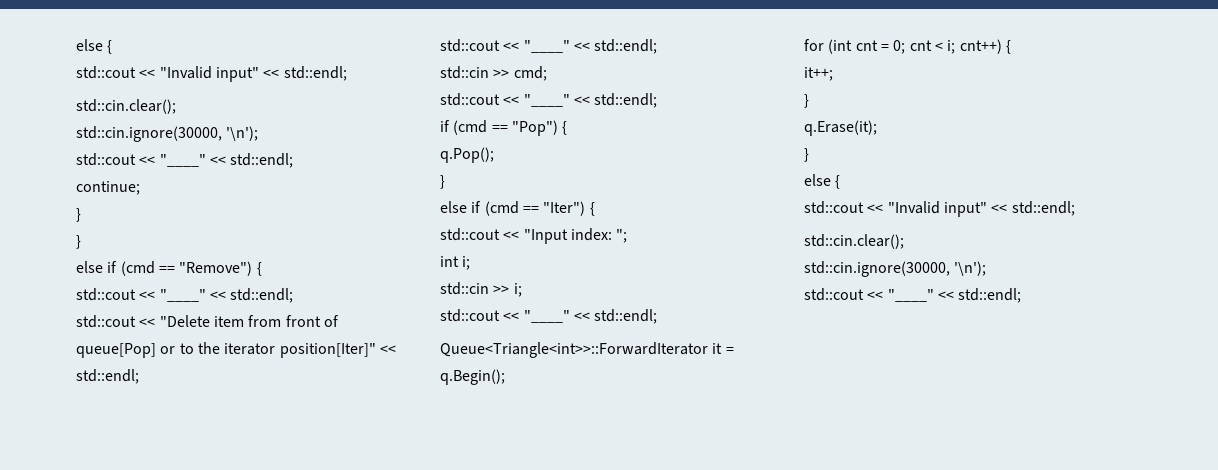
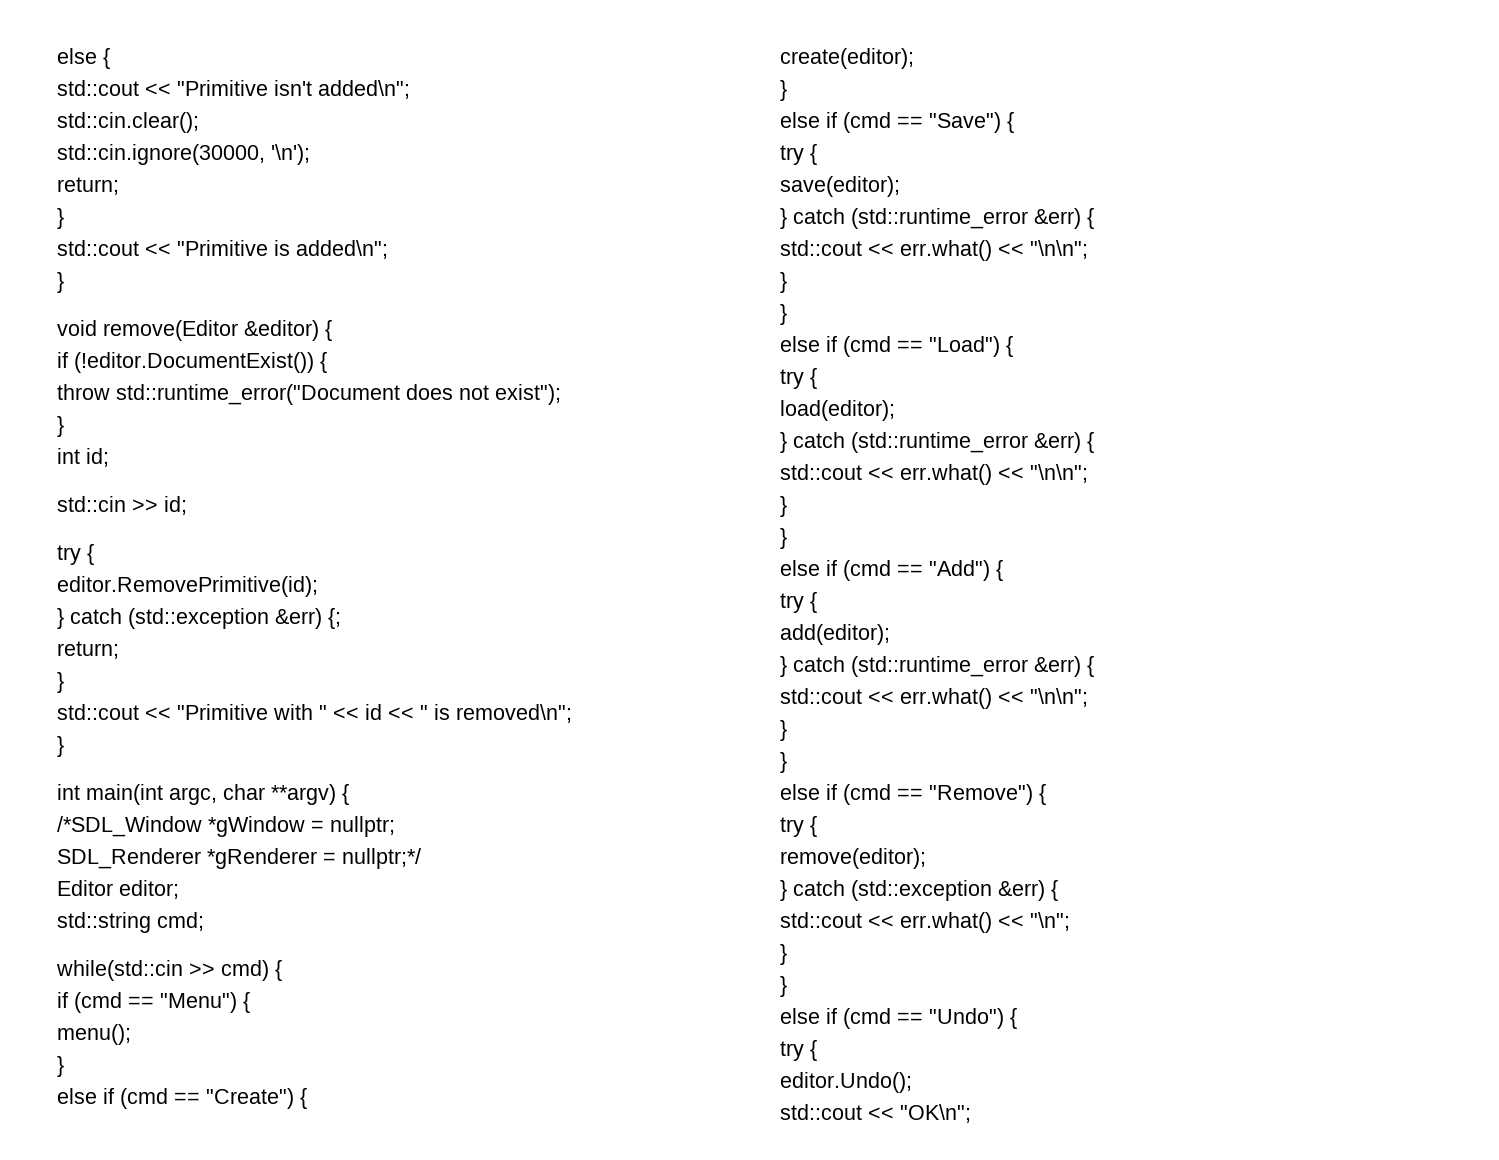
[76,39,113,54] [76,66,347,82] [76,99,176,114] [76,126,259,142] [76,153,294,168] [76,181,140,195] else { // std::cout << "Invalid input" << std::endl; // std::cin.clear(); // std::cin.ignore(30000, '\n'); // std::cout << "____" << std::endl; // continue; -> [57,48,110,69] [57,80,410,99] [57,112,199,133] [57,144,310,165] [57,177,119,195] [57,208,64,229] [57,240,388,259] [57,272,64,293] [57,320,332,341] [57,352,327,373] [57,384,561,405] [57,416,64,437] [57,448,109,467] [57,496,187,515] [57,544,94,565] [57,576,318,597] [57,608,341,629] [57,641,119,659] [57,672,64,693] [57,704,572,723] [57,736,64,757] [57,784,349,805] [57,816,395,837] [57,848,421,869] [57,880,179,899] [57,912,204,933] [56,960,282,981] [57,992,250,1013] [57,1024,131,1045] [57,1056,64,1077] [57,1088,307,1109] [780,48,914,69] [780,80,787,101] [780,112,1014,133] [780,144,817,165] [780,176,900,197] [780,208,1094,229] [780,240,1088,261] [780,272,787,293] [780,304,787,325] [780,336,1013,357] [780,368,817,389] [780,400,895,421] [780,432,1094,453] [780,464,1088,485] [780,496,787,517] [780,528,787,549] [780,560,1003,581] [780,592,817,613] [780,624,890,645] [780,656,1094,677] [780,688,1088,709] else { // std::cout << "Primitive isn't added\n"; // std::cin.clear(); // std::cin.ignore(30000, '\n'); // return; // } // std::cout << "Primitive is added\n"; // } // void remove(Editor &editor) { // if (!editor.DocumentExist()) { // throw std::runtime_error("Document does not exist"); // } // int id; // std::cin >> id; // try { // editor.RemovePrimitive(id); // } catch (std::exception &err) {; // return; // } // std::cout << "Primitive with " << id << " is removed\n"; // } // int main(int argc, char **argv) { // /*SDL_Window *gWindow = nullptr; // SDL_Renderer *gRenderer = nullptr;*/ // Editor editor; // std::string cmd; // while(std::cin >> cmd) { // if (cmd == "Menu") { // menu(); // } // else if (cmd == "Create") { // create(editor); // } // else if (cmd == "Save") { // try { // save(editor); // } catch (std::runtime_error &err) { // std::cout << err.what() << "\n\n"; // } // } // else if (cmd == "Load") { // try { // load(editor); // } catch (std::runtime_error &err) { // std::cout << err.what() << "\n\n"; // } // } // else if (cmd == "Add") { // try { // add(editor); // } catch (std::runtime_error &err) { // std::cout << err.what() << "\n\n";
[76,288,294,303] [76,315,339,328] [76,342,396,358] [76,369,139,384] [440,39,658,54] [440,66,547,81] [440,93,658,108] [440,120,568,136] [440,147,494,163] [440,175,445,189] [440,201,595,216] [440,228,628,244] [440,256,471,270] [440,282,522,297] [440,309,658,324] [440,342,734,358] [440,369,505,385] [804,39,1011,54] [804,67,833,81] [804,94,809,108] [804,120,877,136] [804,148,809,162] [804,174,841,189] [804,201,1075,217] [804,234,904,249] [804,261,987,277] [804,288,1022,303] std::cout << "____" << std::endl; // std::cout << "Delete item from front of queue[Pop] or to the iterator position[Iter]" << std::endl; // std::cout << "____" << std::endl; // std::cin >> cmd; // std::cout << "____" << std::endl; // if (cmd == "Pop") { // q.Pop(); // } // else if (cmd == "Iter") { // std::cout << "Input index: "; // int i; // std::cin >> i; // std::cout << "____" << std::endl; // Queue<Triangle<int>>::ForwardIterator it = q.Begin(); // for (int cnt = 0; cnt < i; cnt++) { // it++; // } // q.Erase(it); // } // else { // std::cout << "Invalid input" << std::endl; // std::cin.clear(); // std::cin.ignore(30000, '\n'); // std::cout << "____" << std::endl; -> [780,816,817,837] [780,848,926,869] [780,880,1058,901] [780,912,1070,933] [780,944,787,965] [780,976,787,997] [780,1008,1017,1029] [780,1040,817,1061] [780,1072,912,1093] [780,1104,971,1123] try { // remove(editor); // } catch (std::exception &err) { // std::cout << err.what() << "\n"; // } // } // else if (cmd == "Undo") { // try { // editor.Undo(); // std::cout << "OK\n";

